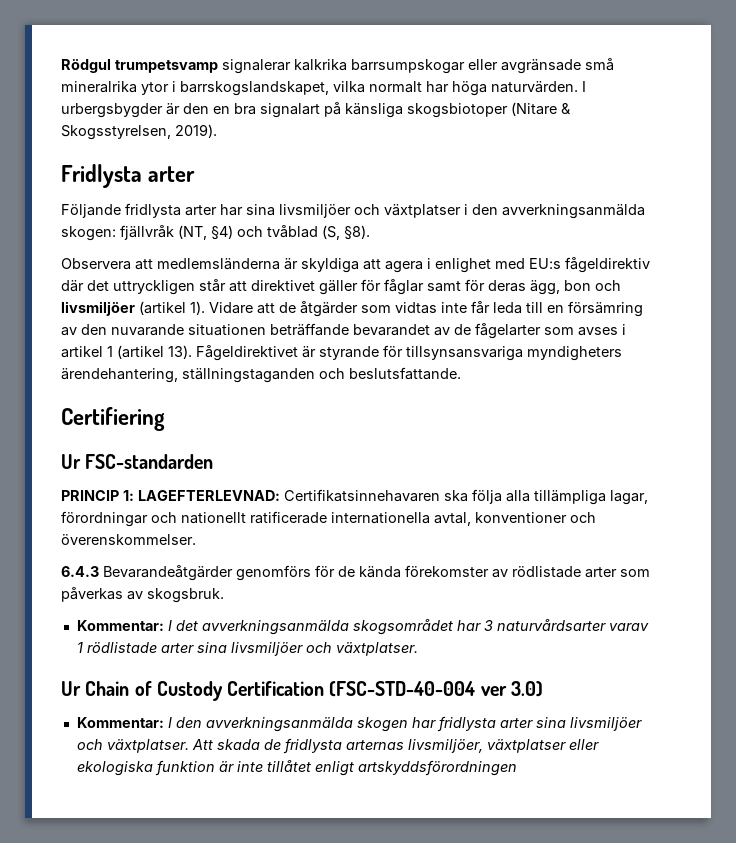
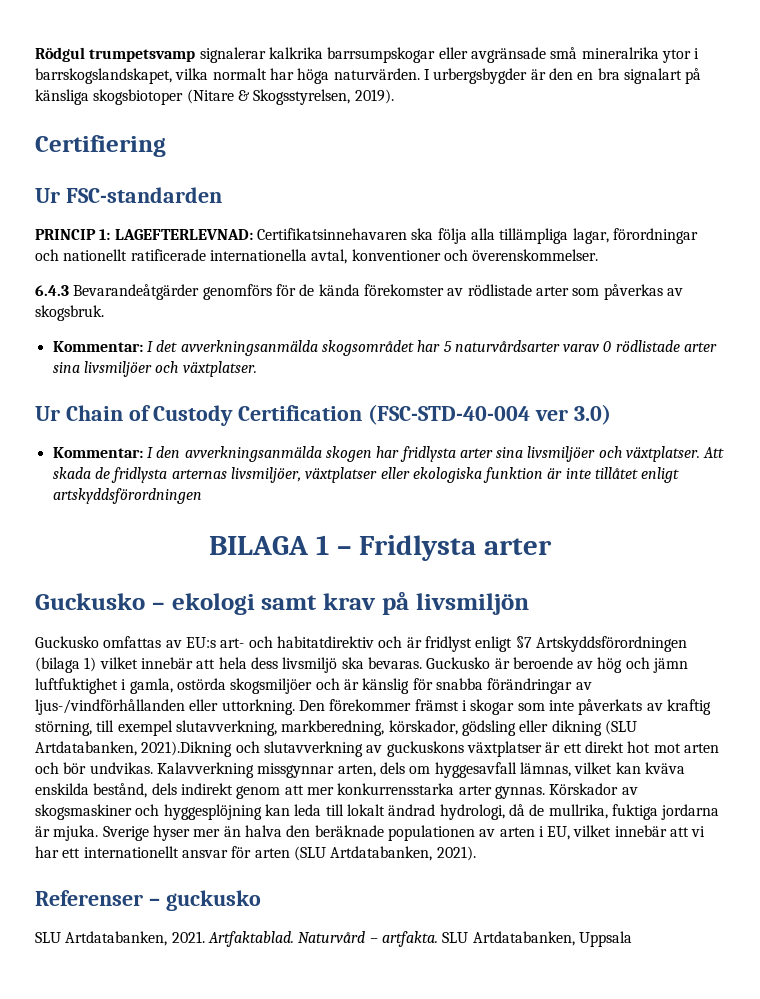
[61,164,196,188] [61,203,645,219] [61,225,370,241] [61,257,650,273] [61,279,621,295] [61,301,643,317] [61,323,626,339] [61,345,622,361] [61,367,461,383] // Fridlysta arter // Följande fridlysta arter har sina livsmiljöer och växtplatser i den avverkningsanmälda skogen: fjällvråk (NT, §4) och tvåblad (S, §8). // Observera att medlemsländerna är skyldiga att agera i enlighet med EU:s fågeldirektiv där det uttryckligen står att direktivet gäller för fåglar samt för deras ägg, bon och livsmiljöer (artikel 1). Vidare att de åtgärder som vidtas inte får leda till en försämring av den nuvarande situationen beträffande bevarandet av de fågelarter som avses i artikel 1 (artikel 13). Fågeldirektivet är styrande för tillsynsansvariga myndigheters ärendehantering, ställningstaganden och beslutsfattande. -> (394, 96) none
[483,620,493,631] 3 -> [443,341,452,352] 5
[76,642,83,653] 1 -> [603,341,612,352] 0
(517, 768) none -> [208,535,553,561] [35,591,529,615] [35,636,687,652] [35,657,689,673] [35,678,592,694] [35,699,711,715] [35,720,637,736] [35,741,719,757] [35,762,685,778] [35,783,638,799] [35,804,720,820] [35,825,706,841] [35,846,476,861] [35,890,261,911] [35,931,632,947] // BILAGA 1 – Fridlysta arter // Guckusko – ekologi samt krav på livsmiljön // Guckusko omfattas av EU:s art- och habitatdirektiv och är fridlyst enligt §7 Artskyddsförordningen (bilaga 1) vilket innebär att hela dess livsmiljö ska bevaras. Guckusko är beroende av hög och jämn luftfuktighet i gamla, ostörda skogsmiljöer och är känslig för snabba förändringar av ljus-/vindförhållanden eller uttorkning. Den förekommer främst i skogar som inte påverkats av kraftig störning, till exempel slutavverkning, markberedning, körskador, gödsling eller dikning (SLU Artdatabanken, 2021).Dikning och slutavverkning av guckuskons växtplatser är ett direkt hot mot arten och bör undvikas. Kalavverkning missgynnar arten, dels om hyggesavfall lämnas, vilket kan kväva enskilda bestånd, dels indirekt genom att mer konkurrensstarka arter gynnas. Körskador av skogsmaskiner och hyggesplöjning kan leda till lokalt ändrad hydrologi, då de mullrika, fuktiga jordarna är mjuka. Sverige hyser mer än halva den beräknade populationen av arten i EU, vilket innebär att vi har ett internationellt ansvar för arten (SLU Artdatabanken, 2021). // Referenser – guckusko // SLU Artdatabanken, 2021. Artfaktablad. Naturvård – artfakta. SLU Artdatabanken, Uppsala

